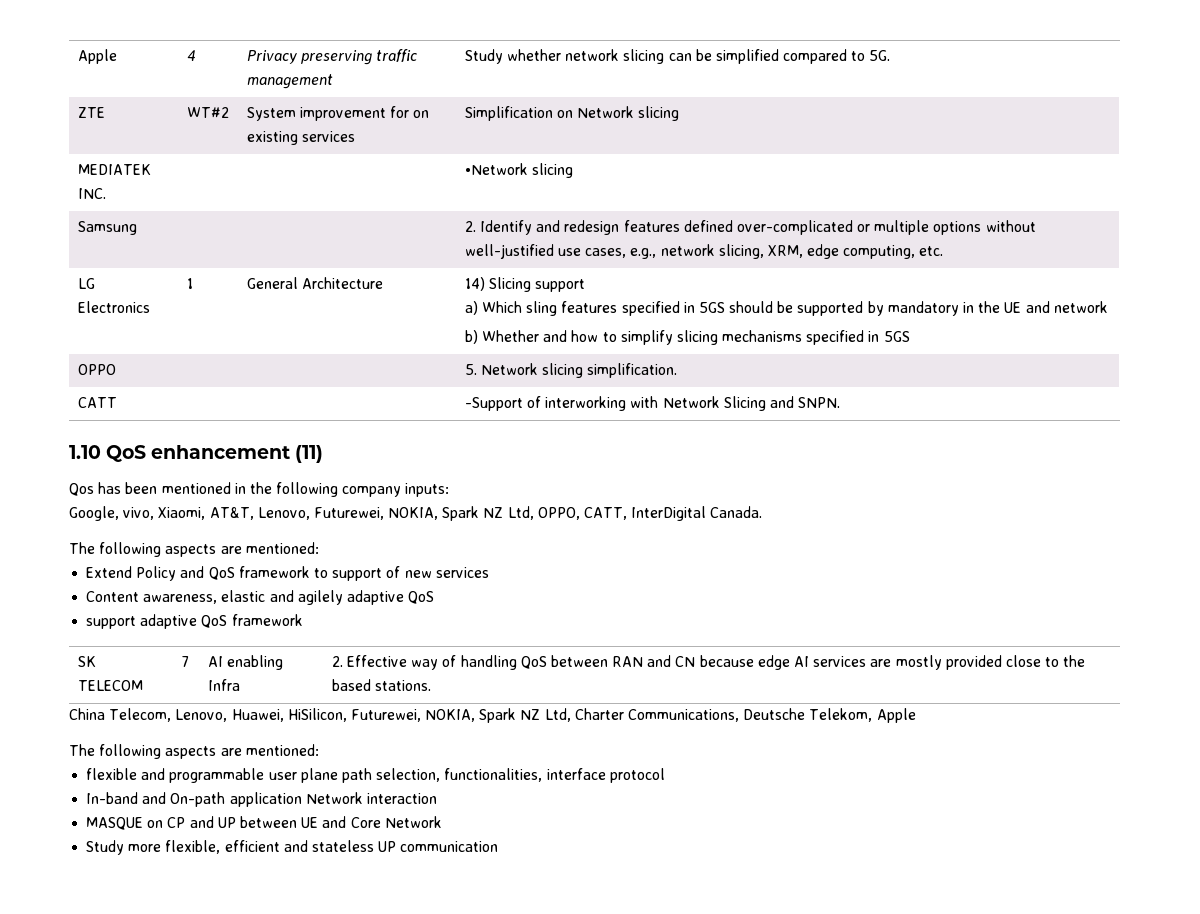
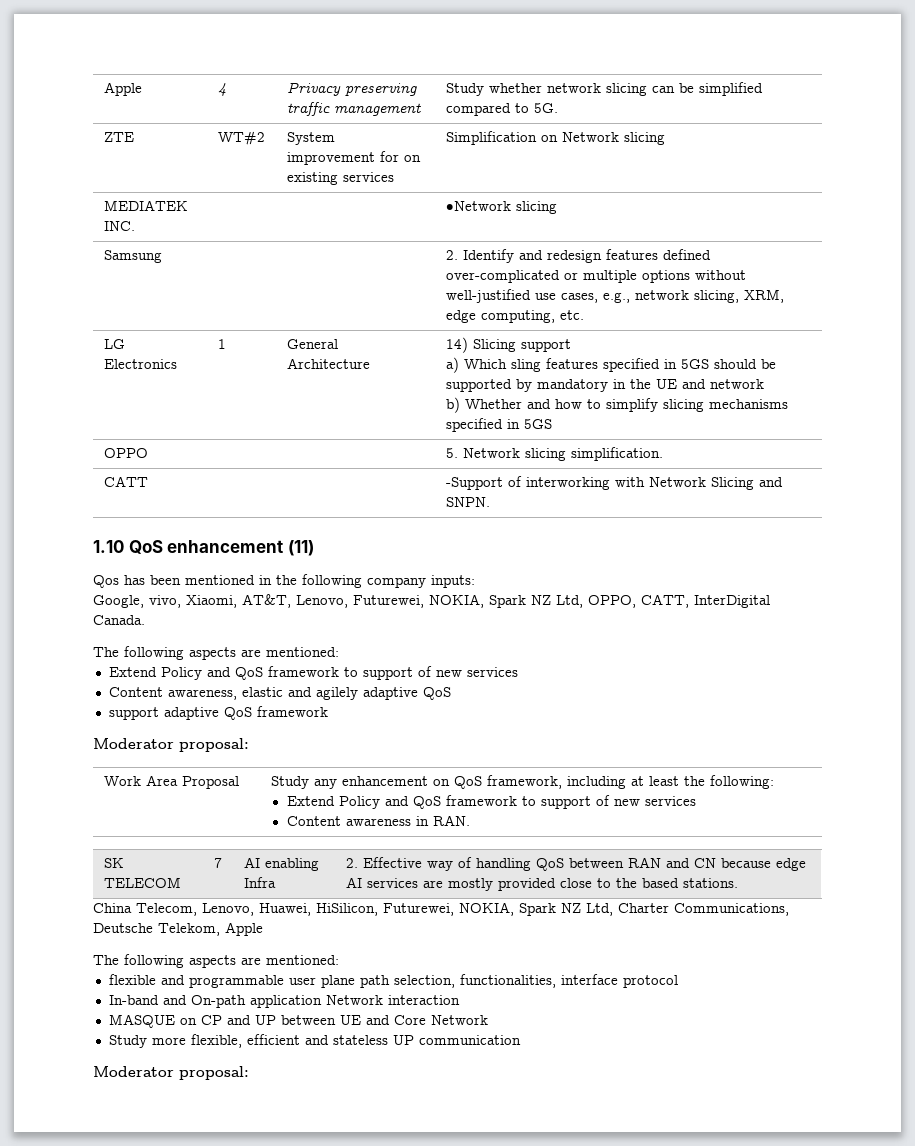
(303, 620) none -> [93,738,249,752] [103,775,239,789] [270,775,774,789] [286,795,696,809] [286,815,470,826] // Moderator proposal: // Work Area Proposal | Study any enhancement on QoS framework, including at least the following: // Extend Policy and QoS framework to support of new services // Content awareness in RAN.
(499, 846) none -> [93,1066,249,1080] // Moderator proposal:

